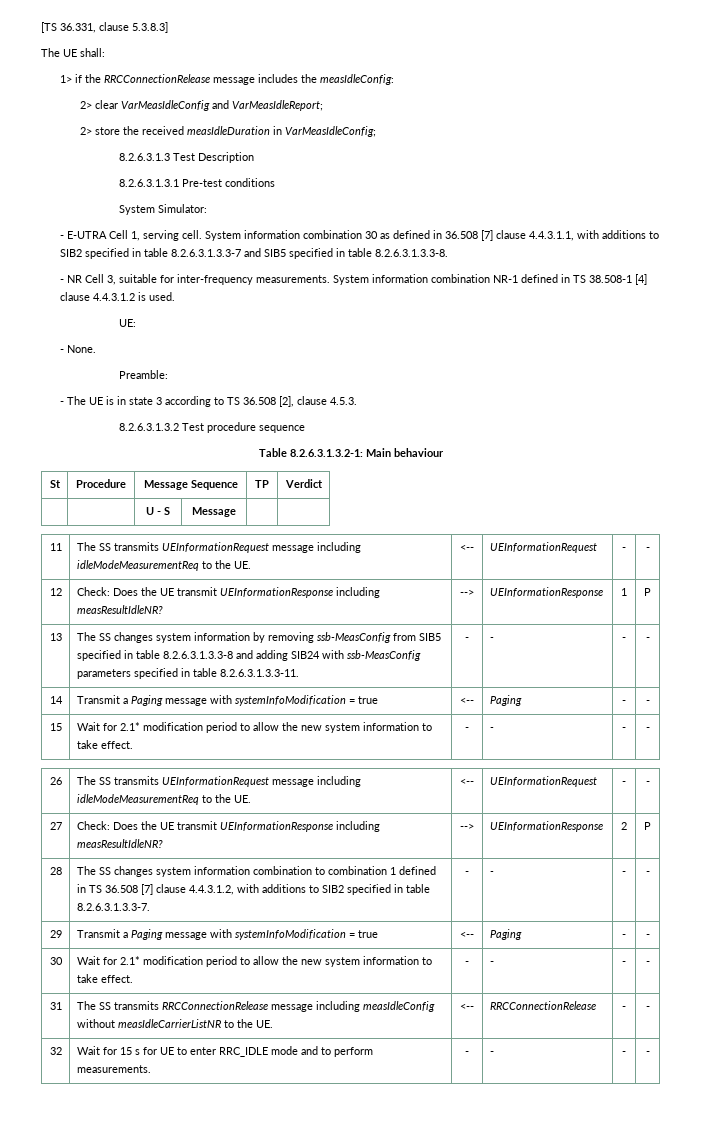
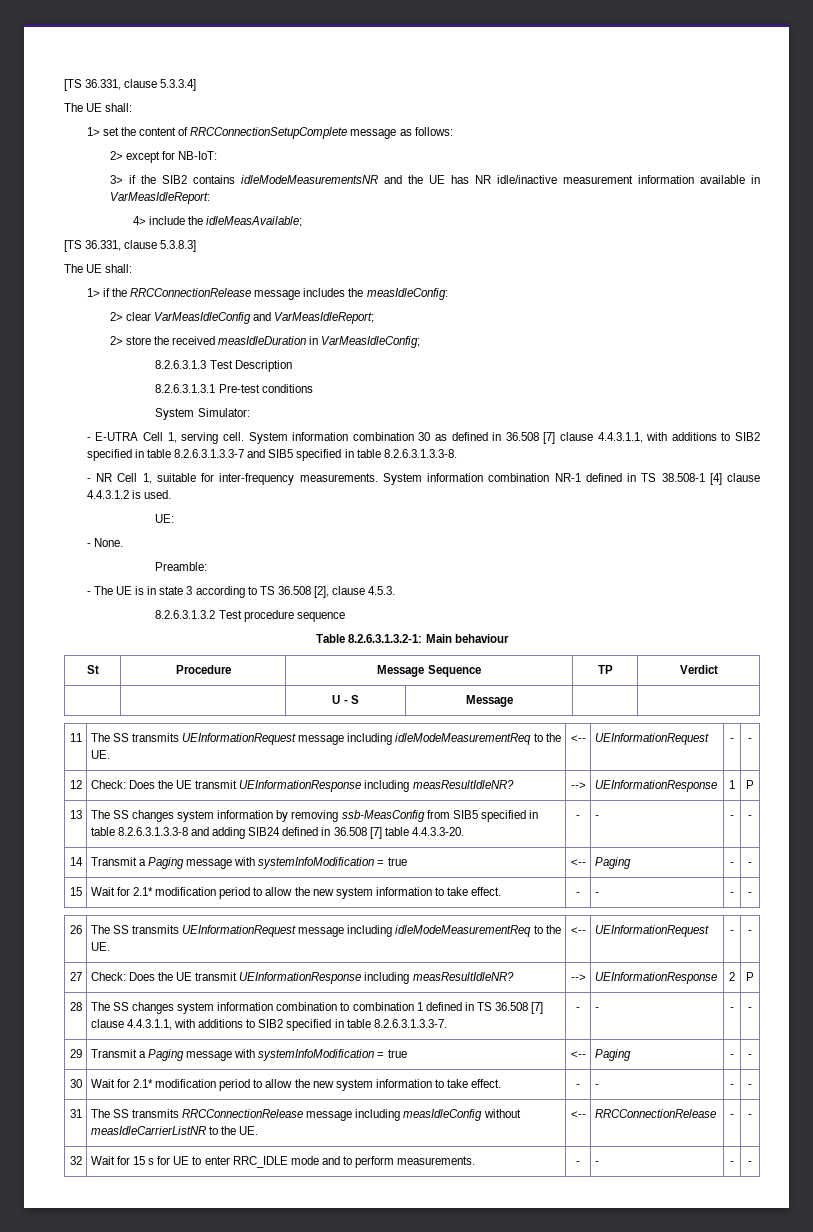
[41,22,129,33] [TS 36.331, clause -> [64,79,197,91] [64,103,133,112] [86,127,453,139] [109,151,218,163] [109,175,760,184] [109,192,210,204] [132,216,302,227] [64,240,158,252] [TS 36.331, clause 5.3.3.4] // The UE shall: // 1> set the content of RRCConnectionSetupComplete message as follows: // 2> except for NB-IoT: // 3> if the SIB2 contains idleModeMeasurementsNR and the UE has NR idle/inactive measurement information available in VarMeasIdleReport: // 4> include the idleMeasAvailable; // [TS 36.331, clause
[107,275,117,285] 3, -> [142,473,152,484] 1,
[321,650,421,661] [76,668,299,679] with ssb-MeasConfig parameters specified in table 8.2.6.3.1.3.3-11. -> [282,827,464,839] defined in 36.508 [7] table 4.4.3.3-20.
[188,885,234,895] 4.4.3.1.2, -> [126,1019,172,1030] 4.4.3.1.1,

